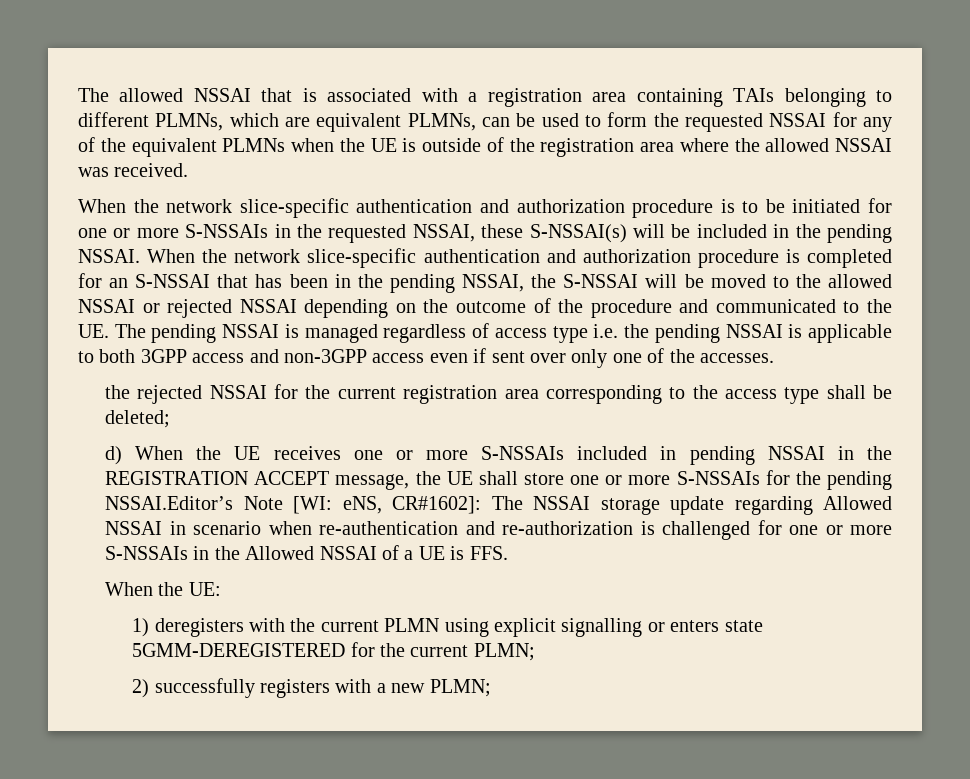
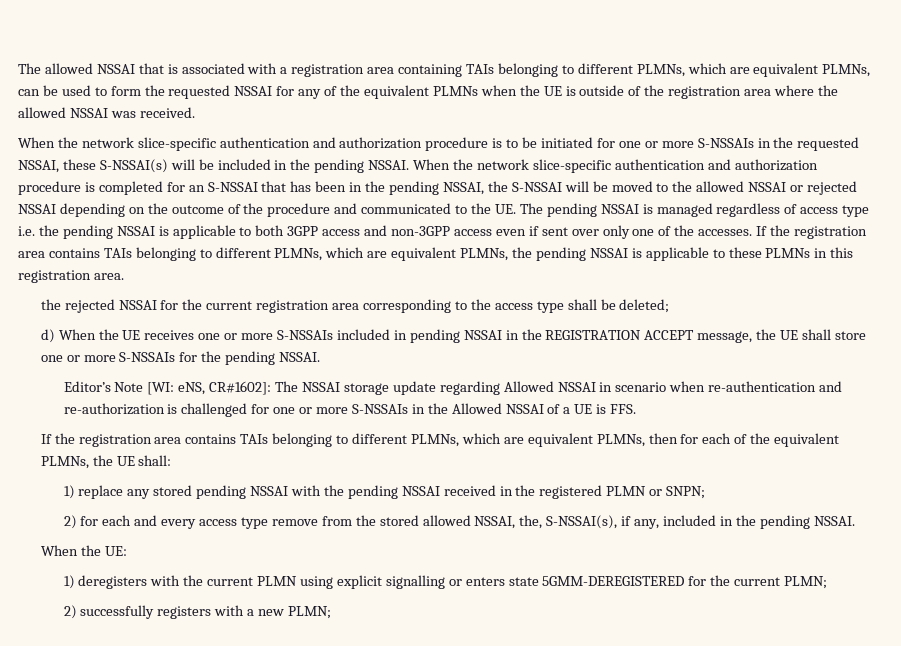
(774, 358) none -> [756,225,867,239] [18,247,854,261] [18,270,124,283] If the registration area contains TAIs belonging to different PLMNs, which are equivalent PLMNs, the pending NSSAI is applicable to these PLMNs in this registration area.
[105,496,234,510] NSSAI.Editor’s -> [279,352,321,362] [63,381,111,392] NSSAI. // Editor’s
(508, 553) none -> [40,433,840,447] [40,455,172,469] [63,485,706,499] [63,515,855,529] // If the registration area contains TAIs belonging to different PLMNs, which are equivalent PLMNs, then for each of the equivalent PLMNs, the UE shall: // 1) replace any stored pending NSSAI with the pending NSSAI received in the registered PLMN or SNPN; // 2) for each and every access type remove from the stored allowed NSSAI, the, S-NSSAI(s), if any, included in the pending NSSAI.

